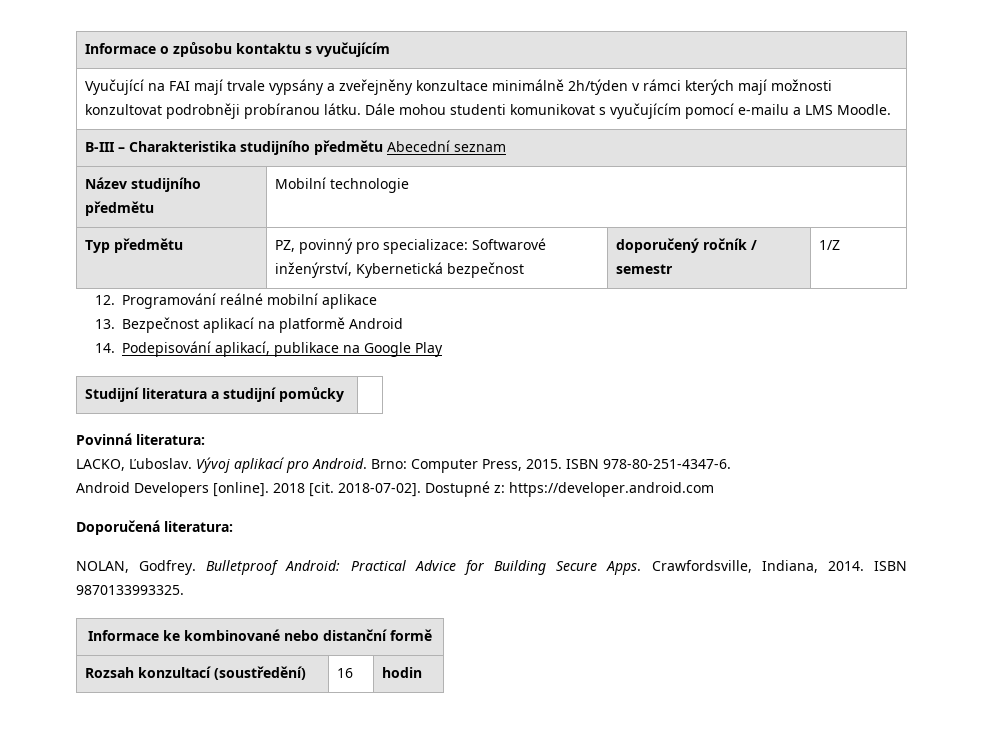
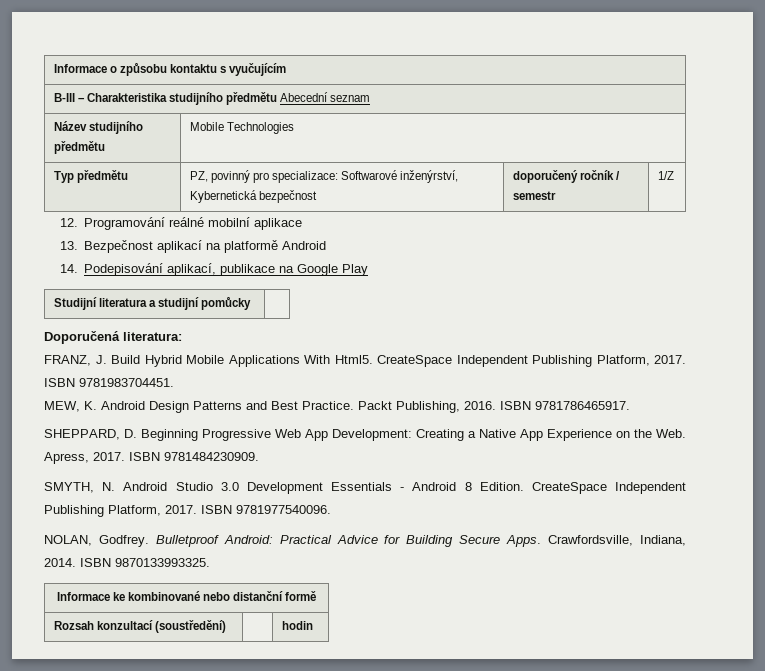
[84,79,832,95] [84,103,891,119] // Vyučující na FAI mají trvale vypsány a zveřejněny konzultace minimálně 2h/týden v rámci kterých mají možnosti konzultovat podrobněji probíranou látku. Dále mohou studenti komunikovat s vyučujícím pomocí e-mailu a LMS Moodle. -> (287, 69) none
[274,177,409,193] Mobilní technologie -> [189,122,294,134] Mobile Technologies
[76,433,205,445] [76,457,731,473] [76,481,714,497] [76,520,233,535] Povinná literatura: // LACKO, Ľuboslav. Vývoj aplikací pro Android. Brno: Computer Press, 2015. ISBN 978-80-251-4347-6. // Android Developers [online]. 2018 [cit. 2018-07-02]. Dostupné z: https://developer.android.com // Doporučená literatura: -> [44,331,182,344] [44,355,686,367] [44,378,174,387] [44,401,630,413] [44,429,686,441] [44,452,259,464] [44,482,687,494] [44,505,331,517] Doporučená literatura: // FRANZ, J. Build Hybrid Mobile Applications With Html5. CreateSpace Independent Publishing Platform, 2017. ISBN 9781983704451. // MEW, K. Android Design Patterns and Best Practice. Packt Publishing, 2016. ISBN 9781786465917. // SHEPPARD, D. Beginning Progressive Web App Development: Creating a Native App Experience on the Web. Apress, 2017. ISBN 9781484230909. // SMYTH, N. Android Studio 3.0 Development Essentials - Android 8 Edition. CreateSpace Independent Publishing Platform, 2017. ISBN 9781977540096.
[336,668,353,678] 16 -> (226, 626) none

